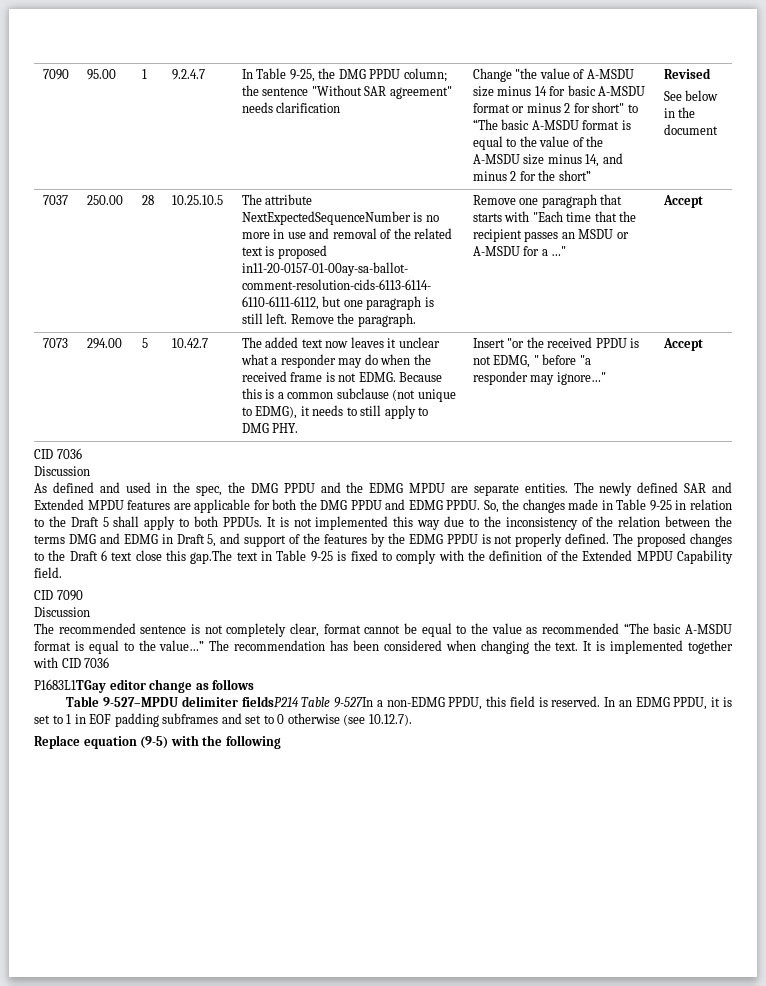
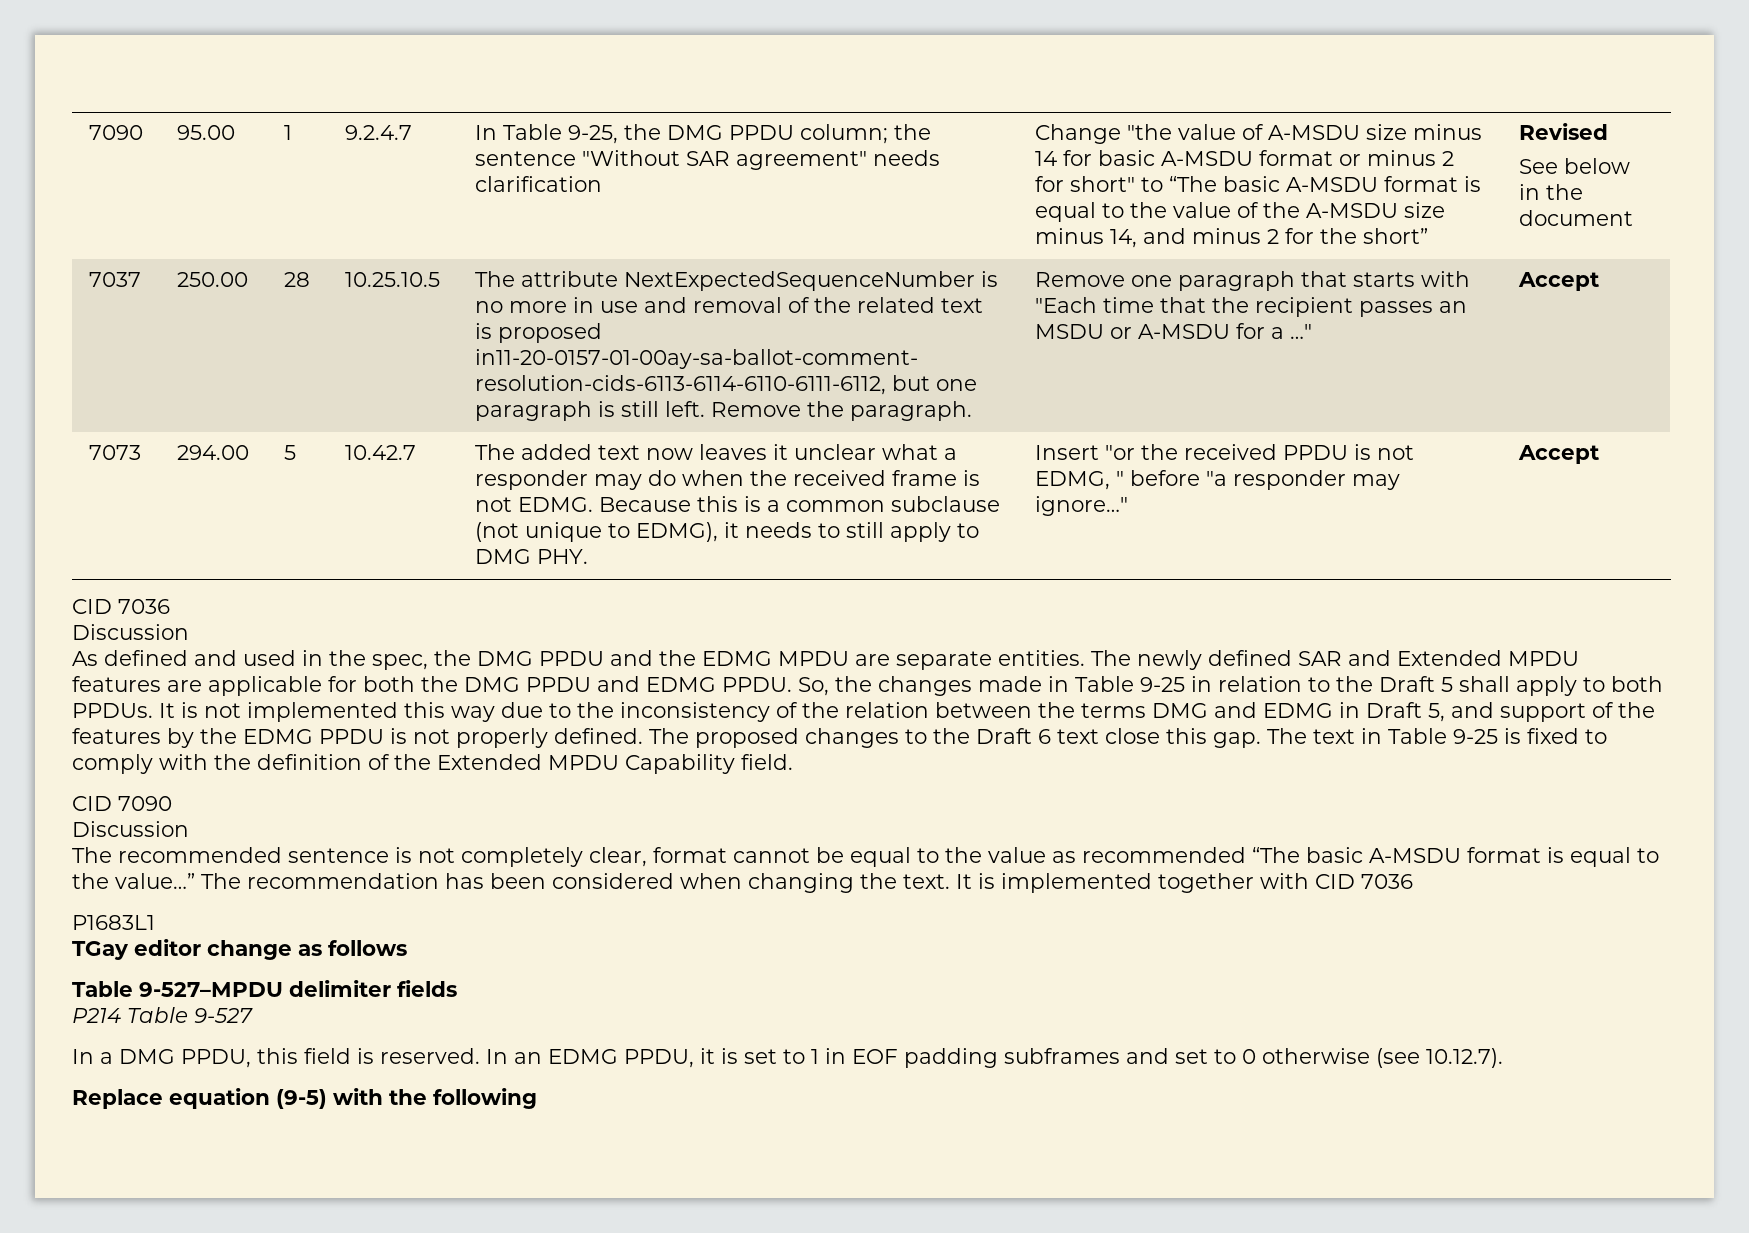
[190,550,233,564] gap.The -> [1213,728,1307,748] gap. The
[34,679,106,693] P1683L1TGay -> [72,915,155,930] [72,941,129,960] P1683L1 // TGay
[241,696,445,708] fieldsP214 Table 9-527In a non-EDMG -> [397,980,457,997] [72,1007,253,1023] [72,1049,175,1064] fields // P214 Table 9-527 // In a DMG

